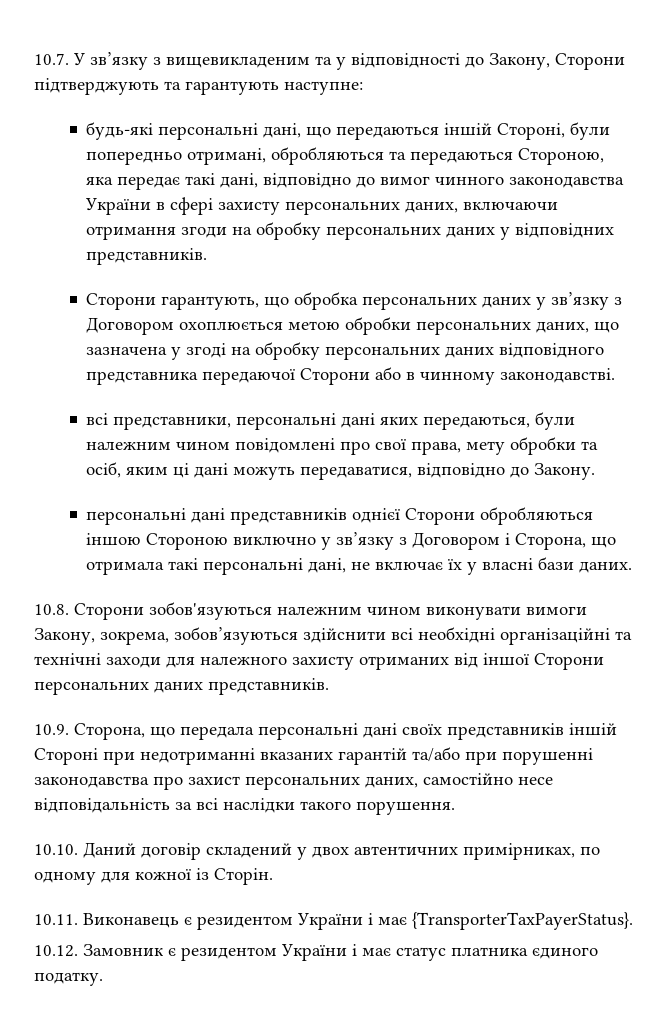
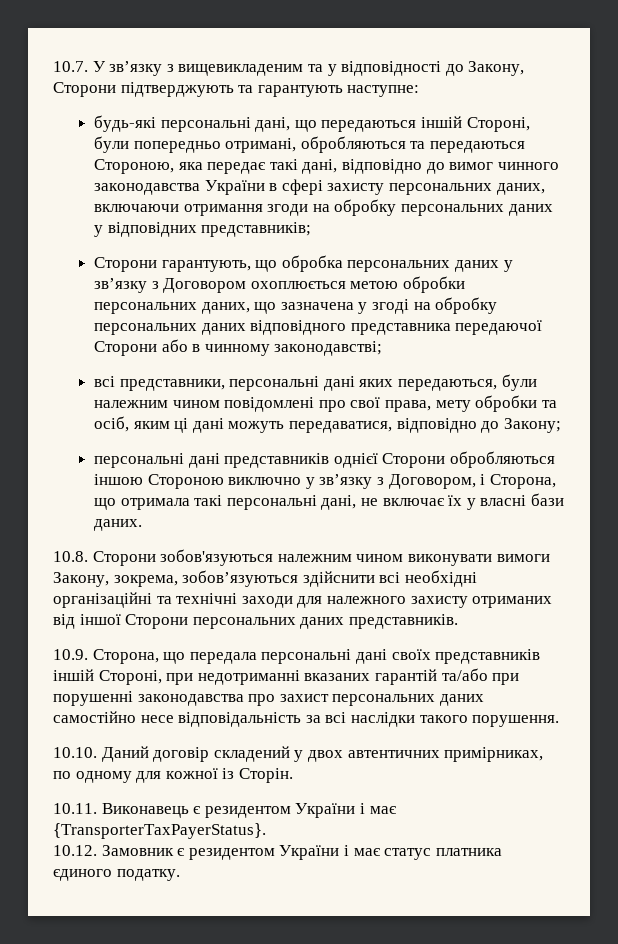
[86,248,208,265] представників. -> [201,222,312,237] представників;
[500,368,616,383] законодавстві. -> [274,341,383,356] законодавстві;
[534,463,596,480] Закону. -> [503,418,561,433] Закону;
[412,532,501,550] Договором -> [388,474,476,489] Договором,
[34,748,98,765] Стороні -> [98,670,162,685] Стороні,
[365,776,418,788] даних, -> [439,694,484,706] даних

